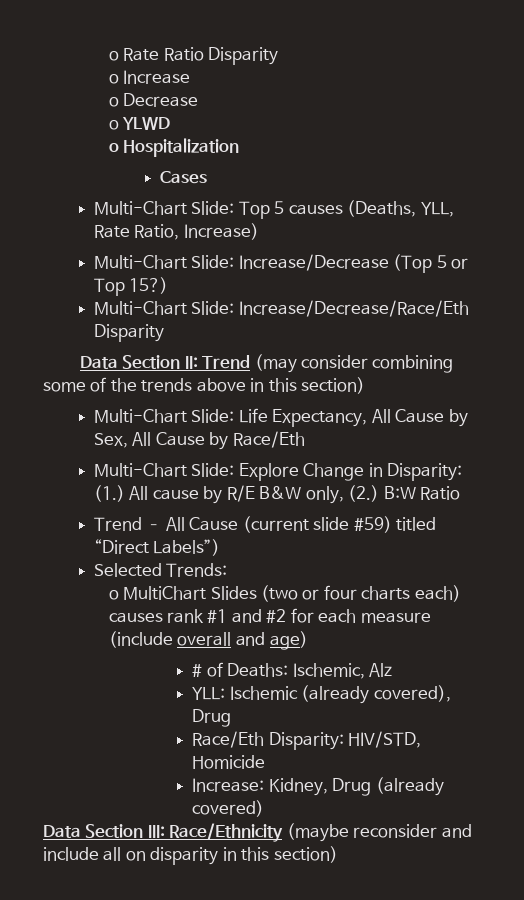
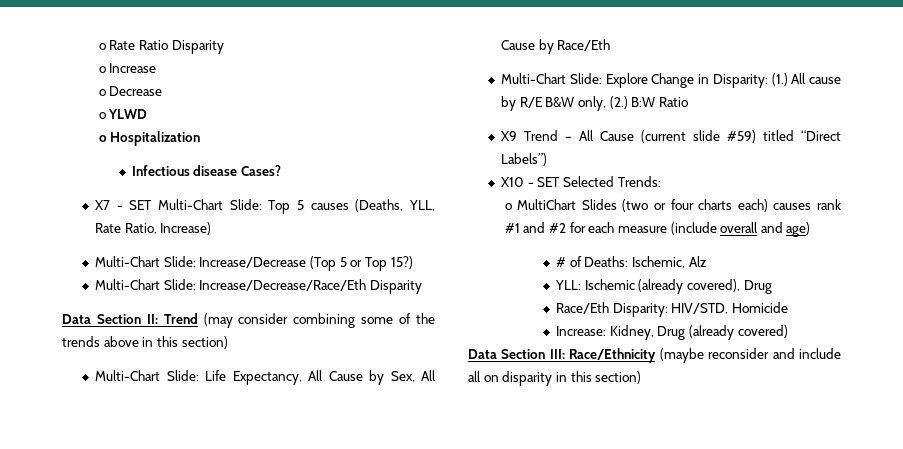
[159,171,207,184] Cases // -> [131,165,282,176] [95,200,152,210] Infectious disease Cases? // X7 - SET
(461, 493) none -> [501,131,518,141] X9
(221, 547) none -> [501,177,560,187] X10 - SET

